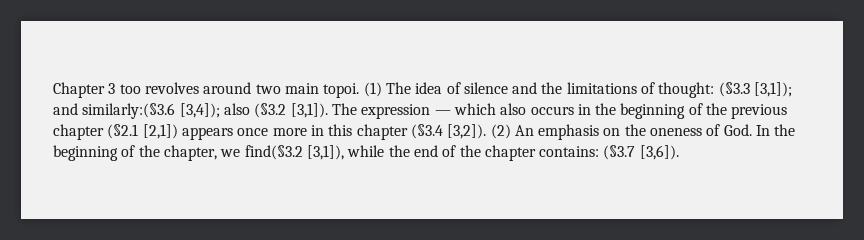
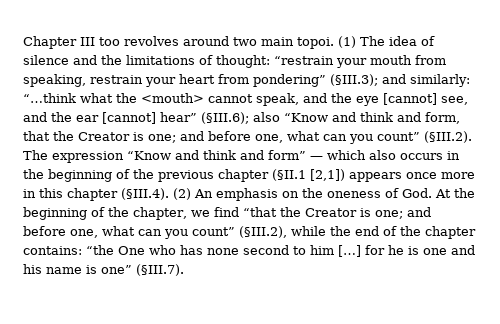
[108,83,116,94] 3 -> [80,37,95,46] III
[718,82,793,97] [53,103,431,119] (§3.3 [3,1]); and similarly:(§3.6 [3,4]); also (§3.2 [3,1]). The expression -> [274,55,446,68] [23,74,470,87] [23,93,468,106] [23,112,460,124] [23,131,472,144] [23,150,306,163] “restrain your mouth from speaking, restrain your heart from pondering” (§III.3); and similarly: “…think what the <mouth> cannot speak, and the eye [cannot] see, and the ear [cannot] hear” (§III.6); also “Know and think and form, that the Creator is one; and before one, what can you count” (§III.2). The expression “Know and think and form”
[107,124,139,139] (§2.1 -> [272,169,306,181] (§II.1
[410,124,487,139] (§3.4 [3,2]). -> [121,188,169,200] (§III.4).
[756,125,771,136] In -> [435,189,451,198] At
[244,145,344,160] find(§3.2 [3,1]), -> [213,207,431,219] [23,226,287,239] find “that the Creator is one; and before one, what can you count” (§III.2),
[603,145,679,160] (§3.7 [3,6]). -> [86,245,475,257] [23,264,184,276] “the One who has none second to him […] for he is one and his name is one” (§III.7).

